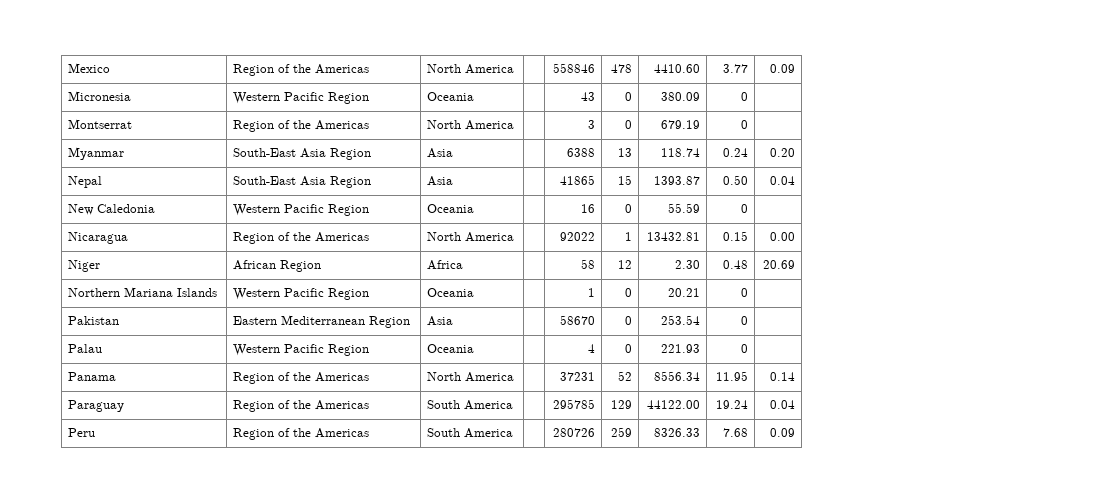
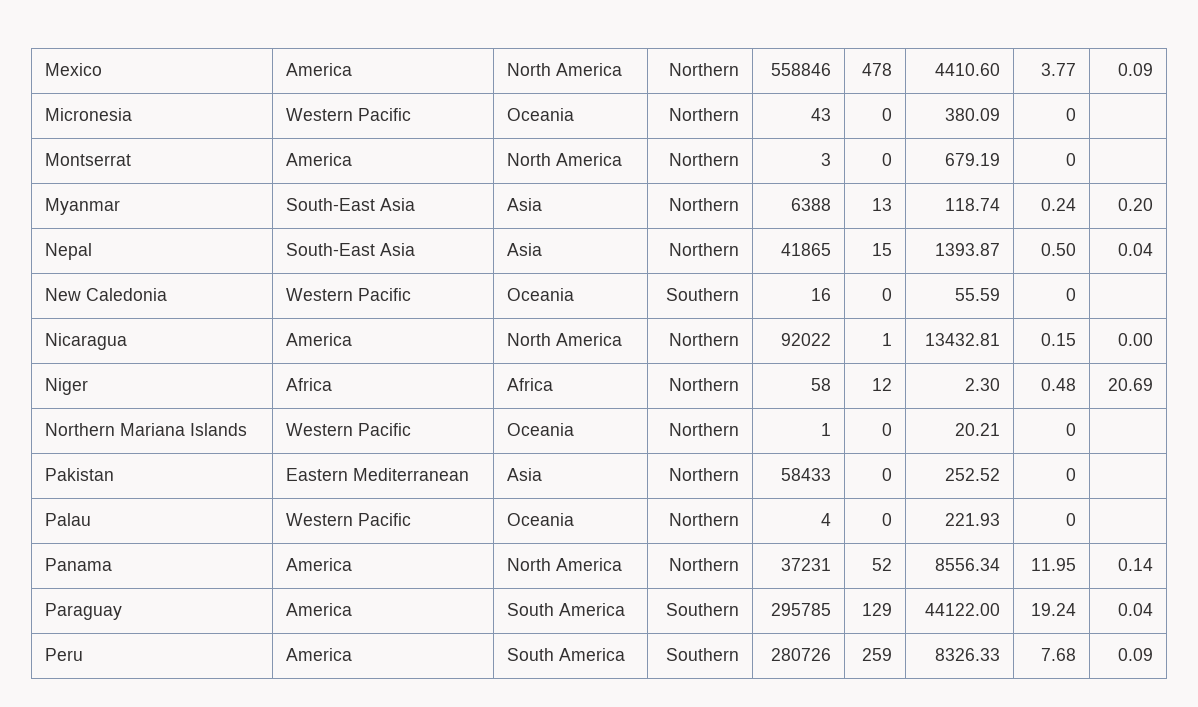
[233,64,370,76] [427,64,515,74] Region of the Americas | North America | -> [285,63,352,76] [506,63,622,76] [669,63,740,76] America | North America | Northern
[328,92,370,104] [427,92,475,101] Region | Oceania | -> [506,108,574,121] [669,108,740,121] | Oceania | Northern
[233,120,370,132] [427,120,515,130] Region of the Americas | North America | -> [285,153,352,166] [506,153,622,166] [669,153,740,166] America | North America | Northern
[330,148,372,160] [427,148,454,158] Region | Asia | -> [506,198,542,211] [669,198,740,211] | Asia | Northern
[330,176,372,188] [427,176,454,186] Region | Asia | -> [506,243,542,256] [669,243,740,256] | Asia | Northern
[328,204,370,216] [427,204,475,213] Region | Oceania | -> [506,288,574,301] [666,288,740,301] | Oceania | Southern
[233,232,370,244] [427,232,515,242] Region of the Americas | North America | -> [285,333,352,346] [506,333,622,346] [669,333,740,346] America | North America | Northern
[233,260,322,272] [427,260,464,270] African Region | Africa | -> [285,378,332,391] [506,378,553,391] [669,378,740,391] Africa | Africa | Northern
[328,288,370,300] [427,288,475,297] Region | Oceania | -> [506,423,574,436] [669,423,740,436] | Oceania | Northern
[369,316,411,328] [427,316,454,326] [559,315,595,325] [624,316,632,325] [660,315,700,325] Region | Asia | | 58670 | 0 | 253.54 -> [506,468,542,481] [669,468,740,481] [781,468,832,481] [882,468,893,481] [945,468,1001,481] | Asia | Northern | 58433 | 0 | 252.52
[328,344,370,356] [427,344,475,353] Region | Oceania | -> [506,513,574,526] [669,513,740,526] | Oceania | Northern
[233,372,370,384] [427,372,515,382] Region of the Americas | North America | -> [285,558,352,571] [506,558,622,571] [669,558,740,571] America | North America | Northern
[233,400,370,412] [427,400,514,410] Region of the Americas | South America | -> [285,603,352,616] [506,603,625,616] [666,603,740,616] America | South America | Southern
[233,428,370,440] [427,428,514,438] Region of the Americas | South America | -> [285,648,352,661] [506,648,625,661] [666,648,740,661] America | South America | Southern

